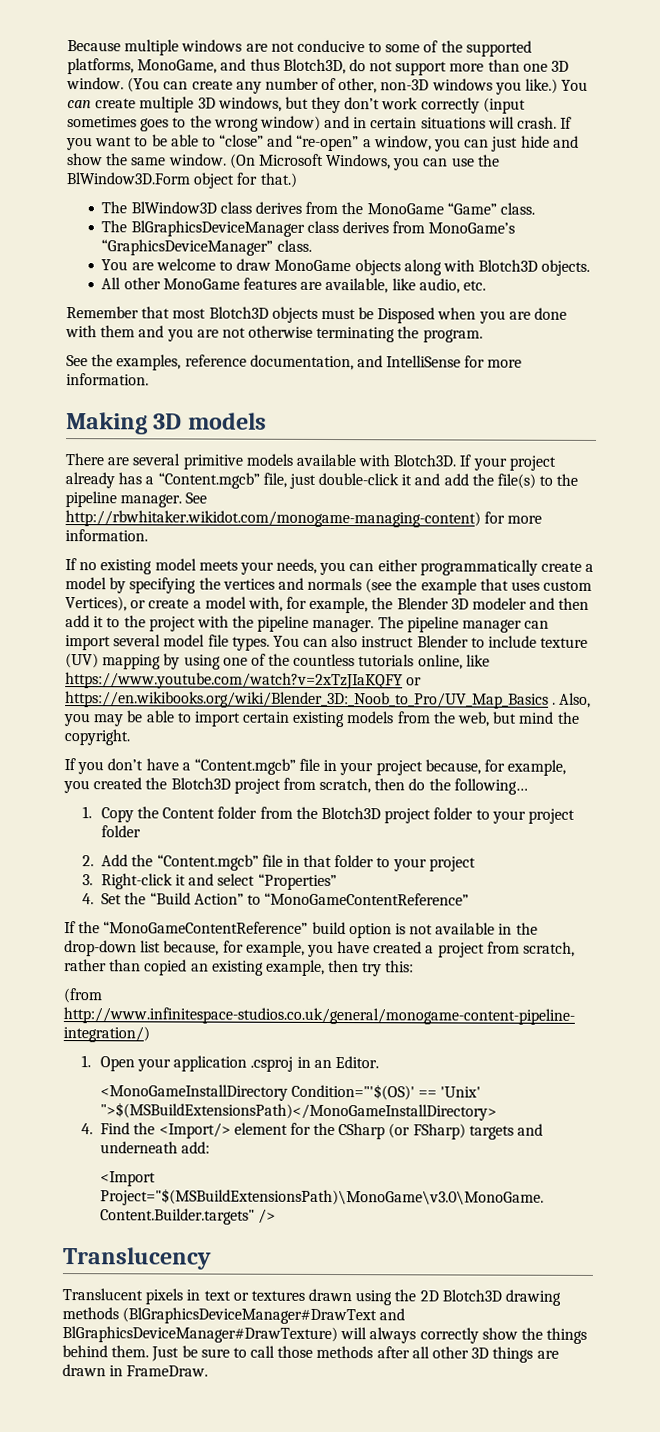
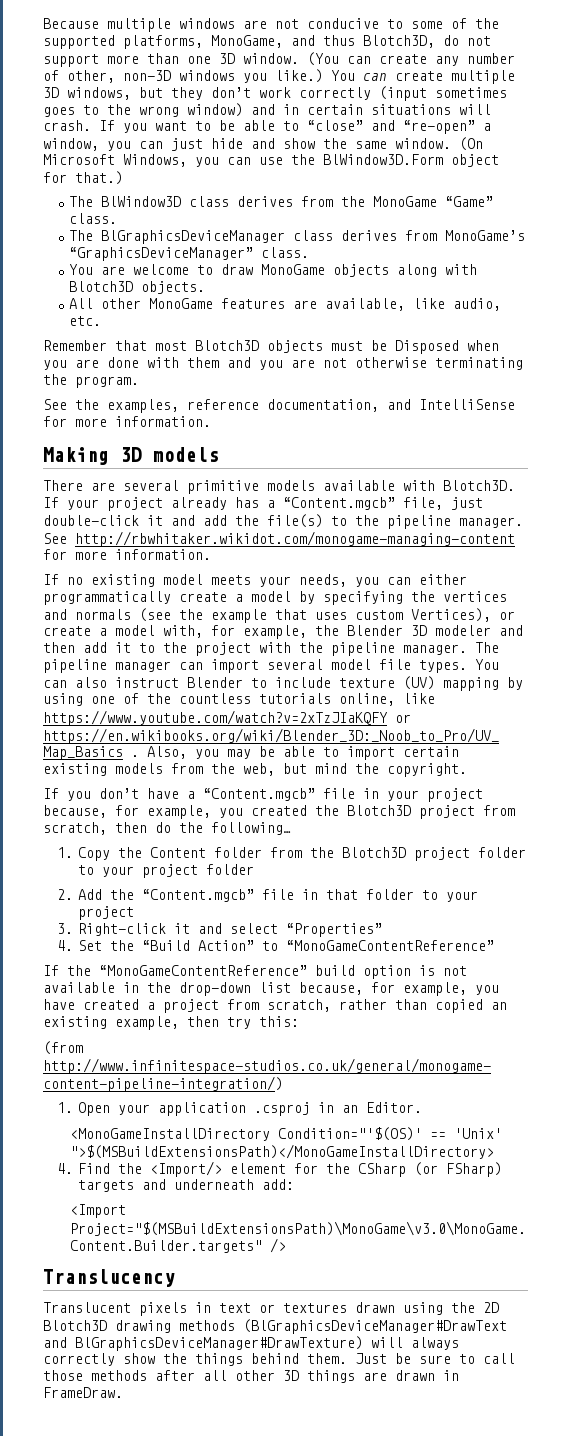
[65,510,481,528] http://rbwhitaker.wikidot.com/monogame-managing-content) -> [75,531,515,547] http://rbwhitaker.wikidot.com/monogame-managing-content

